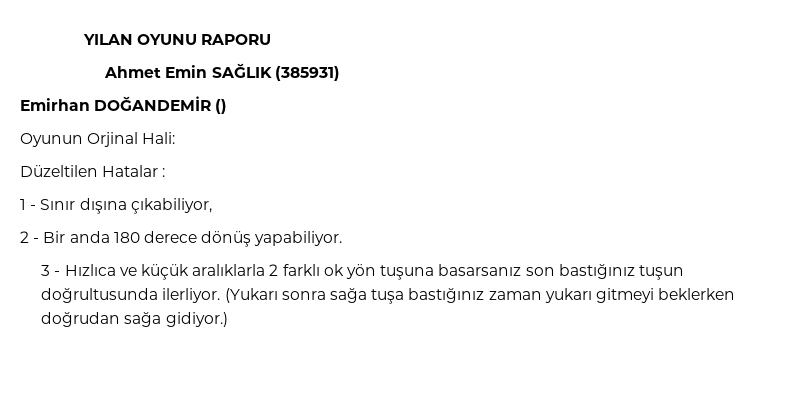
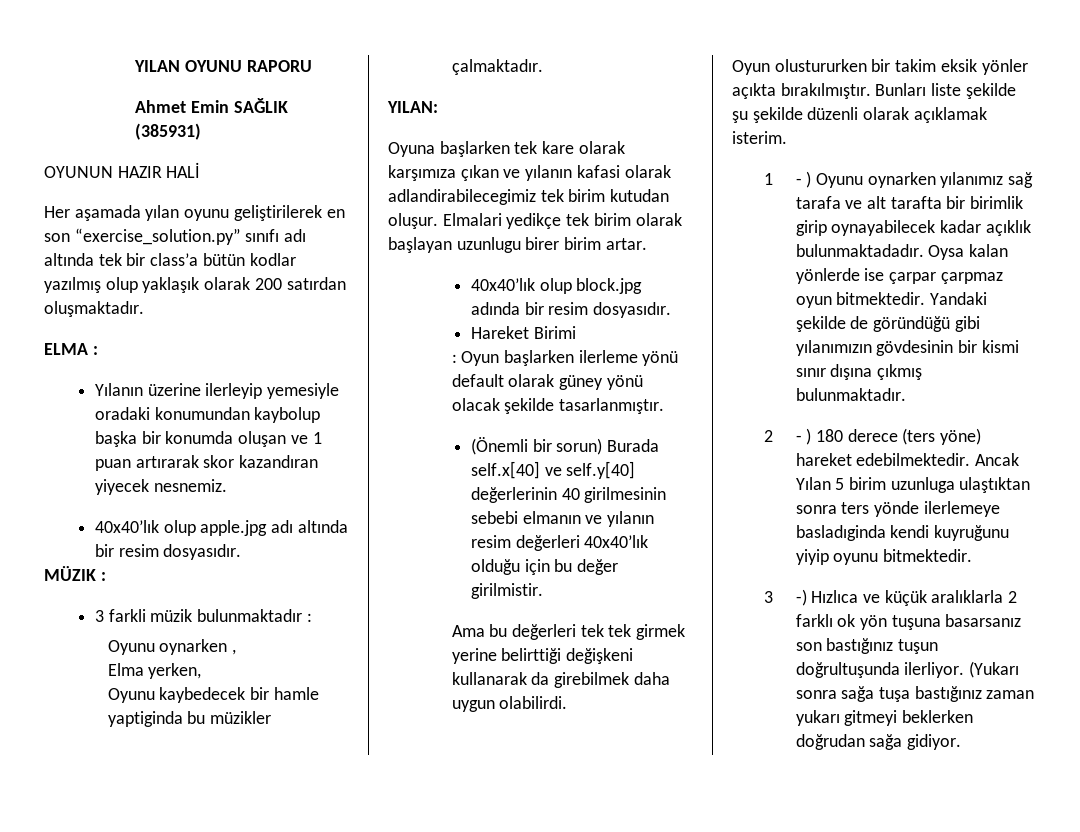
[20,96,228,114] [20,132,176,147] [20,165,166,177] [20,198,212,214] [20,231,343,247] [41,265,61,276] Emirhan DOĞANDEMİR () // Oyunun Orjinal Hali: // Düzeltilen Hatalar : // 1 - Sınır dışına çıkabiliyor, // 2 - Bir anda 180 derece dönüş yapabiliyor. // 3 - -> [44,162,201,178] [44,205,345,221] [44,228,307,245] [44,253,296,266] [44,277,346,293] [44,301,144,317] [44,343,98,355] [95,383,340,399] [95,407,321,423] [95,431,322,447] [95,455,319,471] [95,479,227,495] [95,520,348,536] [95,544,242,560] [44,566,106,581] [95,609,312,622] [107,639,236,655] [107,663,202,679] [107,687,319,703] [107,711,271,727] [451,59,543,75] [387,101,438,113] [388,141,625,157] [388,165,671,181] [388,189,670,205] [388,213,682,229] [388,237,647,253] [470,278,643,294] [470,302,671,318] [470,326,576,339] [451,350,679,366] [451,374,643,390] [451,398,664,414] [470,437,659,455] [470,461,636,479] [470,487,667,503] [470,511,654,527] [470,535,649,551] [470,559,618,575] [470,583,543,599] [451,624,686,640] [451,648,633,664] [451,672,670,688] [451,696,568,712] [732,59,1028,75] [732,83,1016,99] [732,107,987,123] [732,131,787,144] [763,171,1034,188] [795,196,1024,209] [795,220,1031,236] [795,244,1008,260] [795,268,1003,284] [795,292,987,308] [795,316,980,332] [795,340,1019,356] [795,364,922,380] [795,388,906,401] [763,428,982,445] [795,453,1019,466] [795,477,1031,493] [795,501,1000,517] [795,525,1009,541] [795,549,972,565] [763,589,807,606] OYUNUN HAZIR HALİ // Her aşamada yılan oyunu geliştirilerek en son “exercise_solution.py” sınıfı adı altında tek bir class’a bütün kodlar yazılmış olup yaklaşık olarak 200 satırdan oluşmaktadır. // ELMA : // Yılanın üzerine ilerleyip yemesiyle oradaki konumundan kaybolup başka bir konumda oluşan ve 1 puan artırarak skor kazandıran yiyecek nesnemiz. // 40x40’lık olup apple.jpg adı altında bir resim dosyasıdır. // MÜZIK : // 3 farkli müzik bulunmaktadır : // Oyunu oynarken , // Elma yerken, // Oyunu kaybedecek bir hamle yaptiginda bu müzikler çalmaktadır. // YILAN: // Oyuna başlarken tek kare olarak karşımıza çıkan ve yılanın kafasi olarak adlandirabilecegimiz tek birim kutudan oluşur. Elmalari yedikçe tek birim olarak başlayan uzunlugu birer birim artar. // 40x40’lık olup block.jpg adında bir resim dosyasıdır. // Hareket Birimi // : Oyun başlarken ilerleme yönü default olarak güney yönü olacak şekilde tasarlanmıştır. // (Önemli bir sorun) Burada self.x[40] ve self.y[40] değerlerinin 40 girilmesinin sebebi elmanın ve yılanın resim değerleri 40x40’lık olduğu için bu değer girilmistir. // Ama bu değerleri tek tek girmek yerine belirttiği değişkeni kullanarak da girebilmek daha uygun olabilirdi. // Oyun olustururken bir takim eksik yönler açıkta bırakılmıştır. Bunları liste şekilde şu şekilde düzenli olarak açıklamak isterim. // 1 - ) Oyunu oynarken yılanımız sağ tarafa ve alt tarafta bir birimlik girip oynayabilecek kadar açıklık bulunmaktadadır. Oysa kalan yönlerde ise çarpar çarpmaz oyun bitmektedir. Yandaki şekilde de göründüğü gibi yılanımızın gövdesinin bir kismi sınır dışına çıkmış bulunmaktadır. // 2 - ) 180 derece (ters yöne) hareket edebilmektedir. Ancak Yılan 5 birim uzunluga ulaştıktan sonra ters yönde ilerlemeye basladıginda kendi kuyruğunu yiyip oyunu bitmektedir. // 3 -)
[41,288,159,303] doğrultusunda -> [795,662,900,678] doğrultuşunda
[165,312,228,327] gidiyor.) -> [906,734,961,750] gidiyor.

